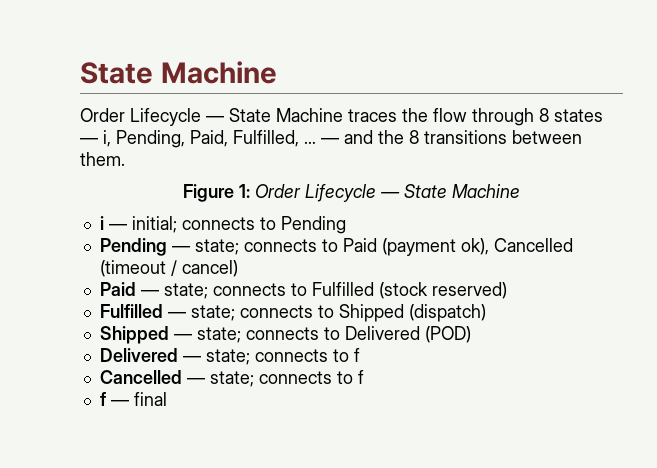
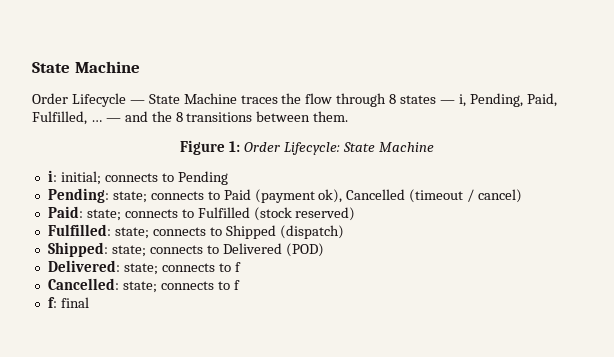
[305,184,520,202] [99,216,127,230] Lifecycle — State Machine // i — -> [283,142,434,155] [47,170,57,182] Lifecycle: State Machine // i:
[99,238,190,256] Pending — -> [47,188,109,203] Pending:
[99,282,159,296] Paid — -> [47,206,83,218] Paid:
[99,304,186,318] Fulfilled — -> [47,224,111,236] Fulfilled:
[99,326,192,344] Shipped — -> [47,242,108,257] Shipped:
[99,348,360,365] [99,370,364,387] [99,392,129,406] Delivered — state; connects to f // Cancelled — state; connects to f // f — -> [47,260,241,275] [47,278,240,293] [47,297,57,308] Delivered: state; connects to f // Cancelled: state; connects to f // f:

